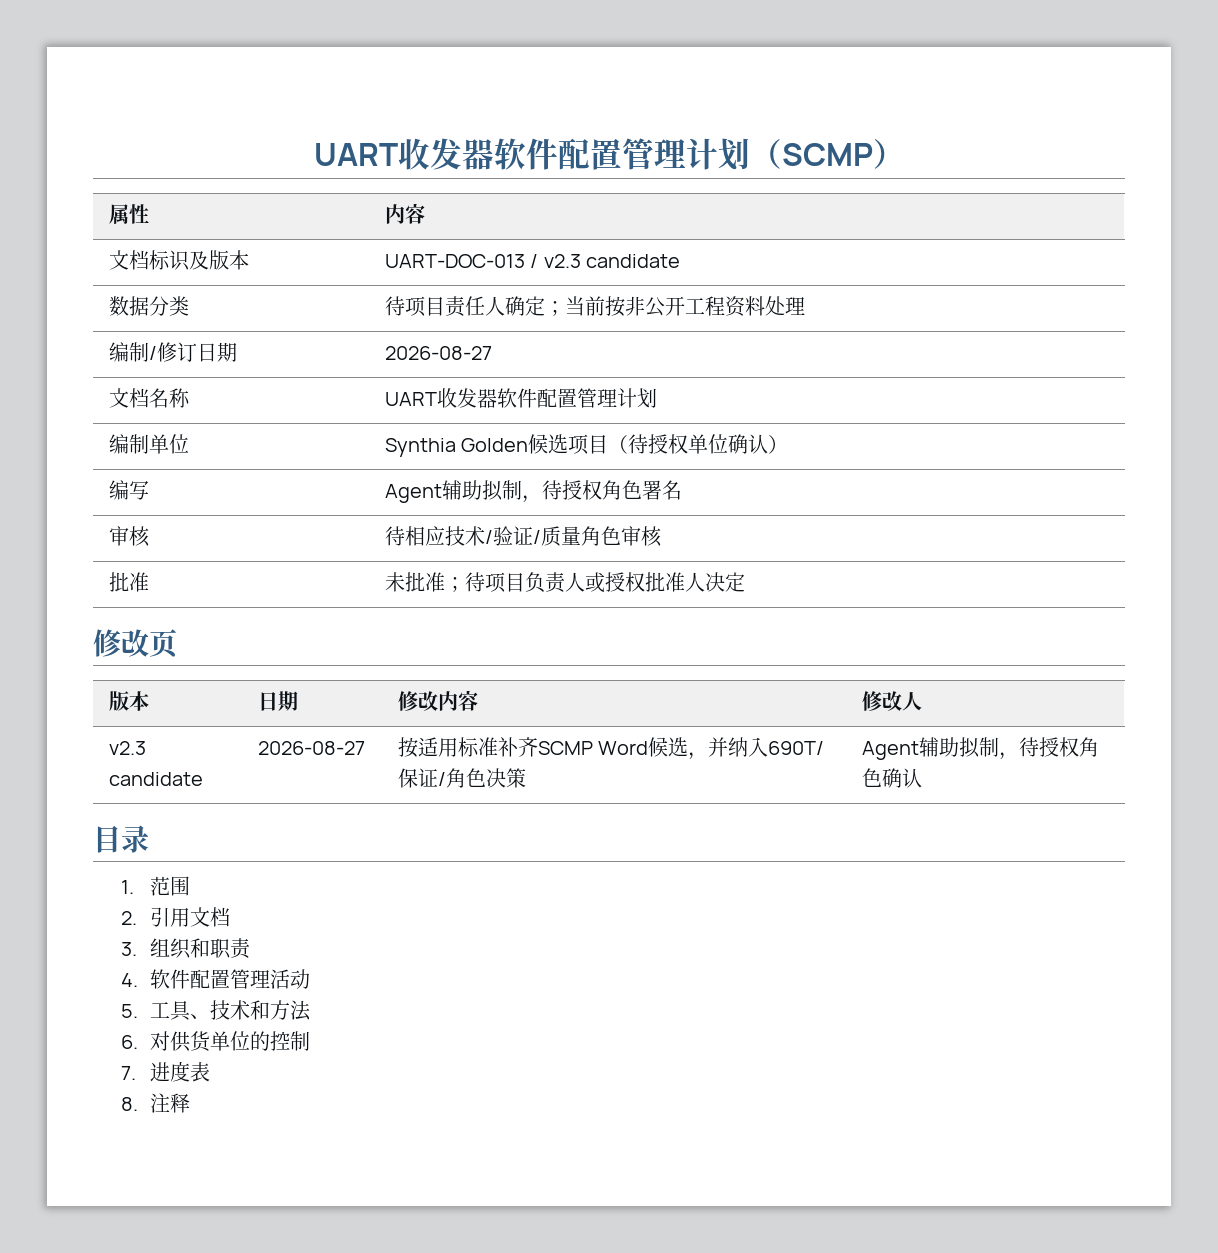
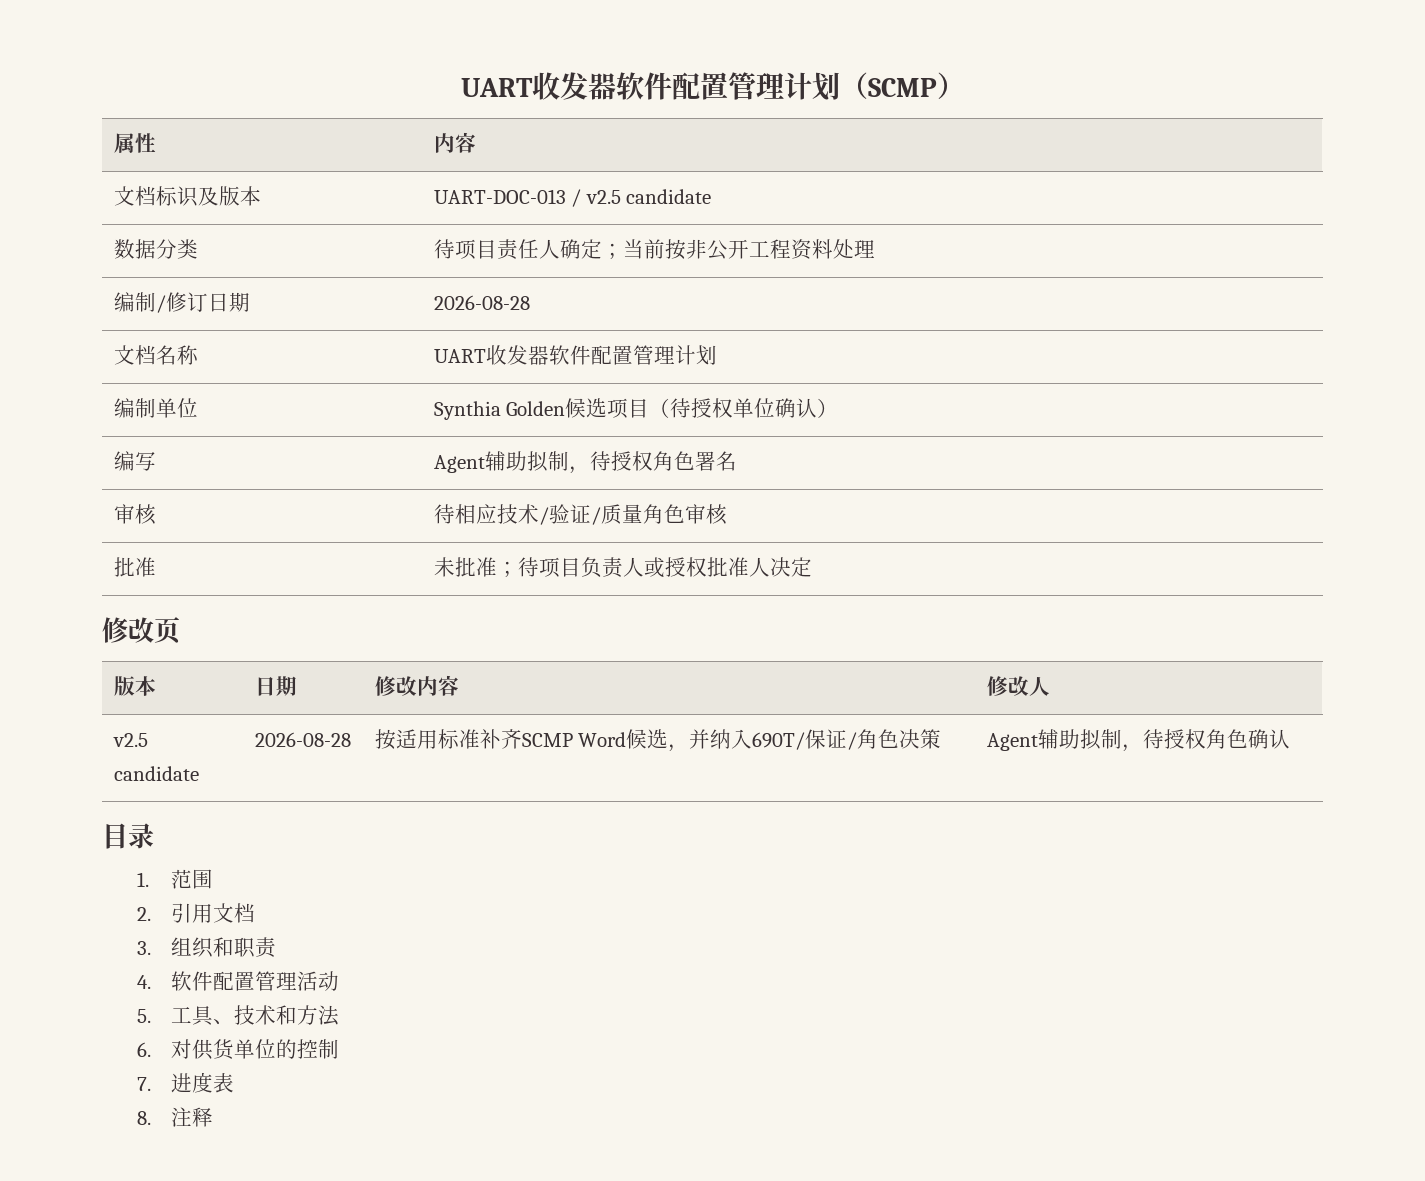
[543,254,581,268] v2.3 -> [585,190,621,204] v2.5
[384,346,492,360] 2026-08-27 -> [433,295,530,310] 2026-08-28
[108,741,146,755] v2.3 -> [112,733,148,747] v2.5
[257,741,365,755] 2026-08-27 -> [254,732,351,747] 2026-08-28

